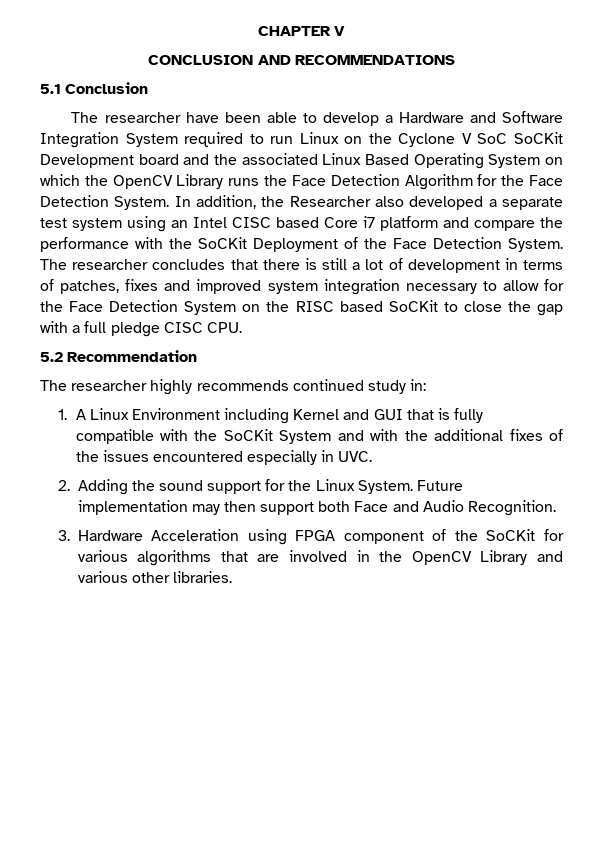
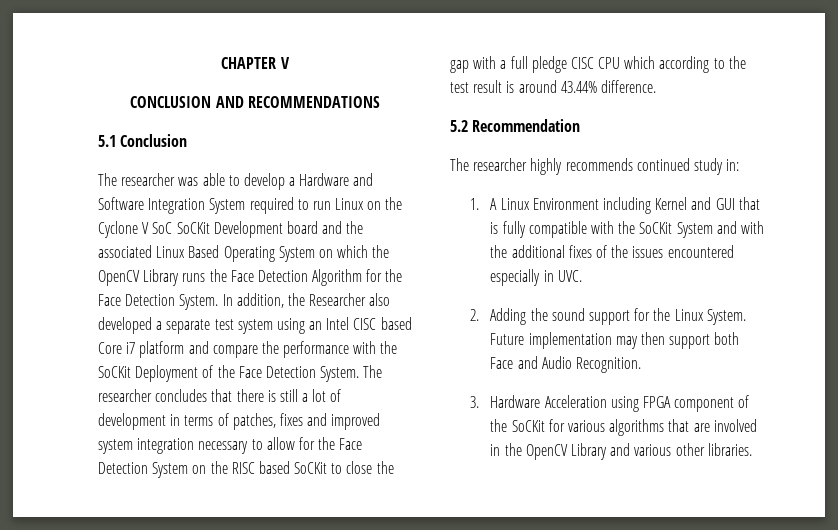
[185,112,261,123] have been -> [178,177,199,186] was
[206,322,242,333] CPU. -> [598,56,746,73] [450,80,656,93] CPU which according to the test result is around 43.44% difference.

